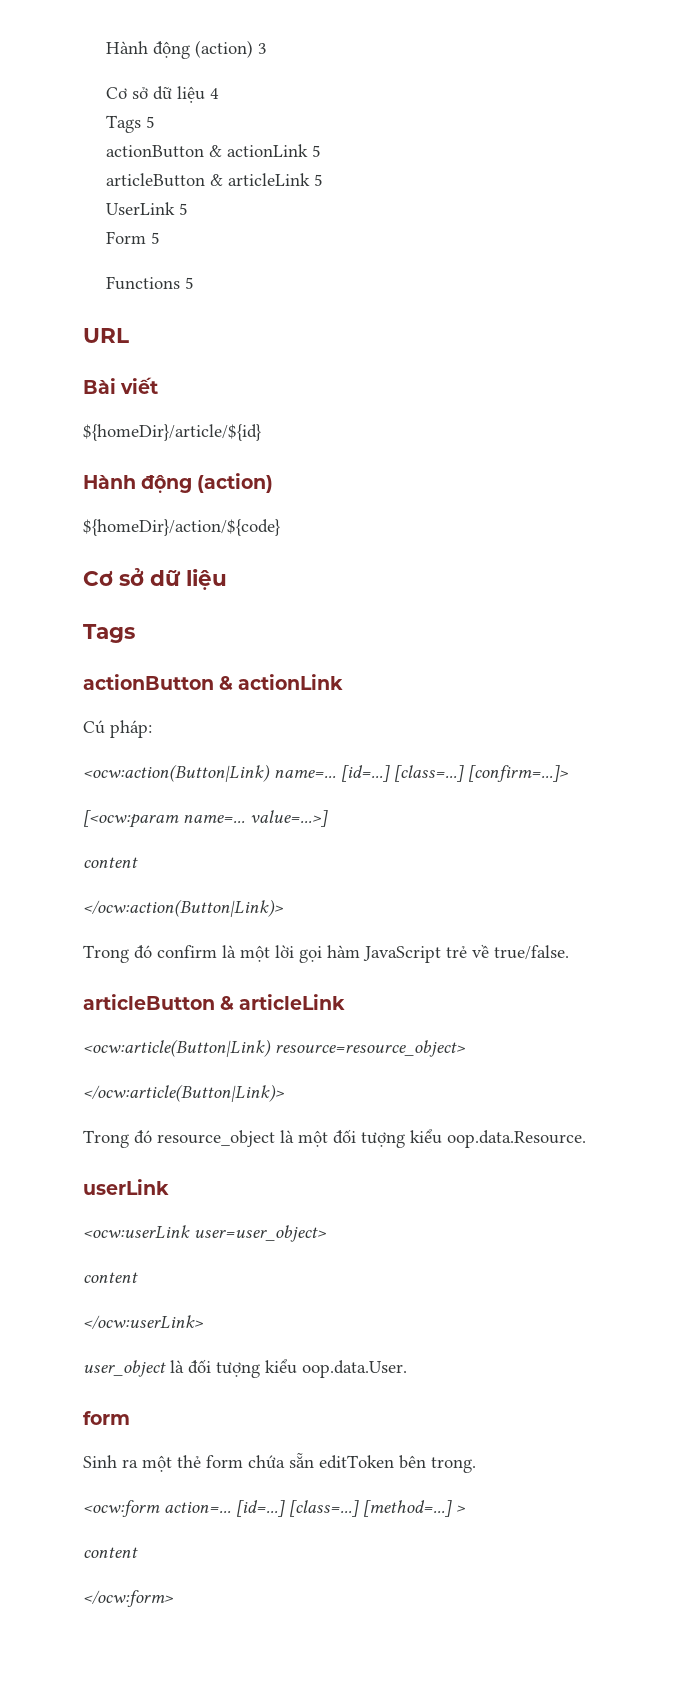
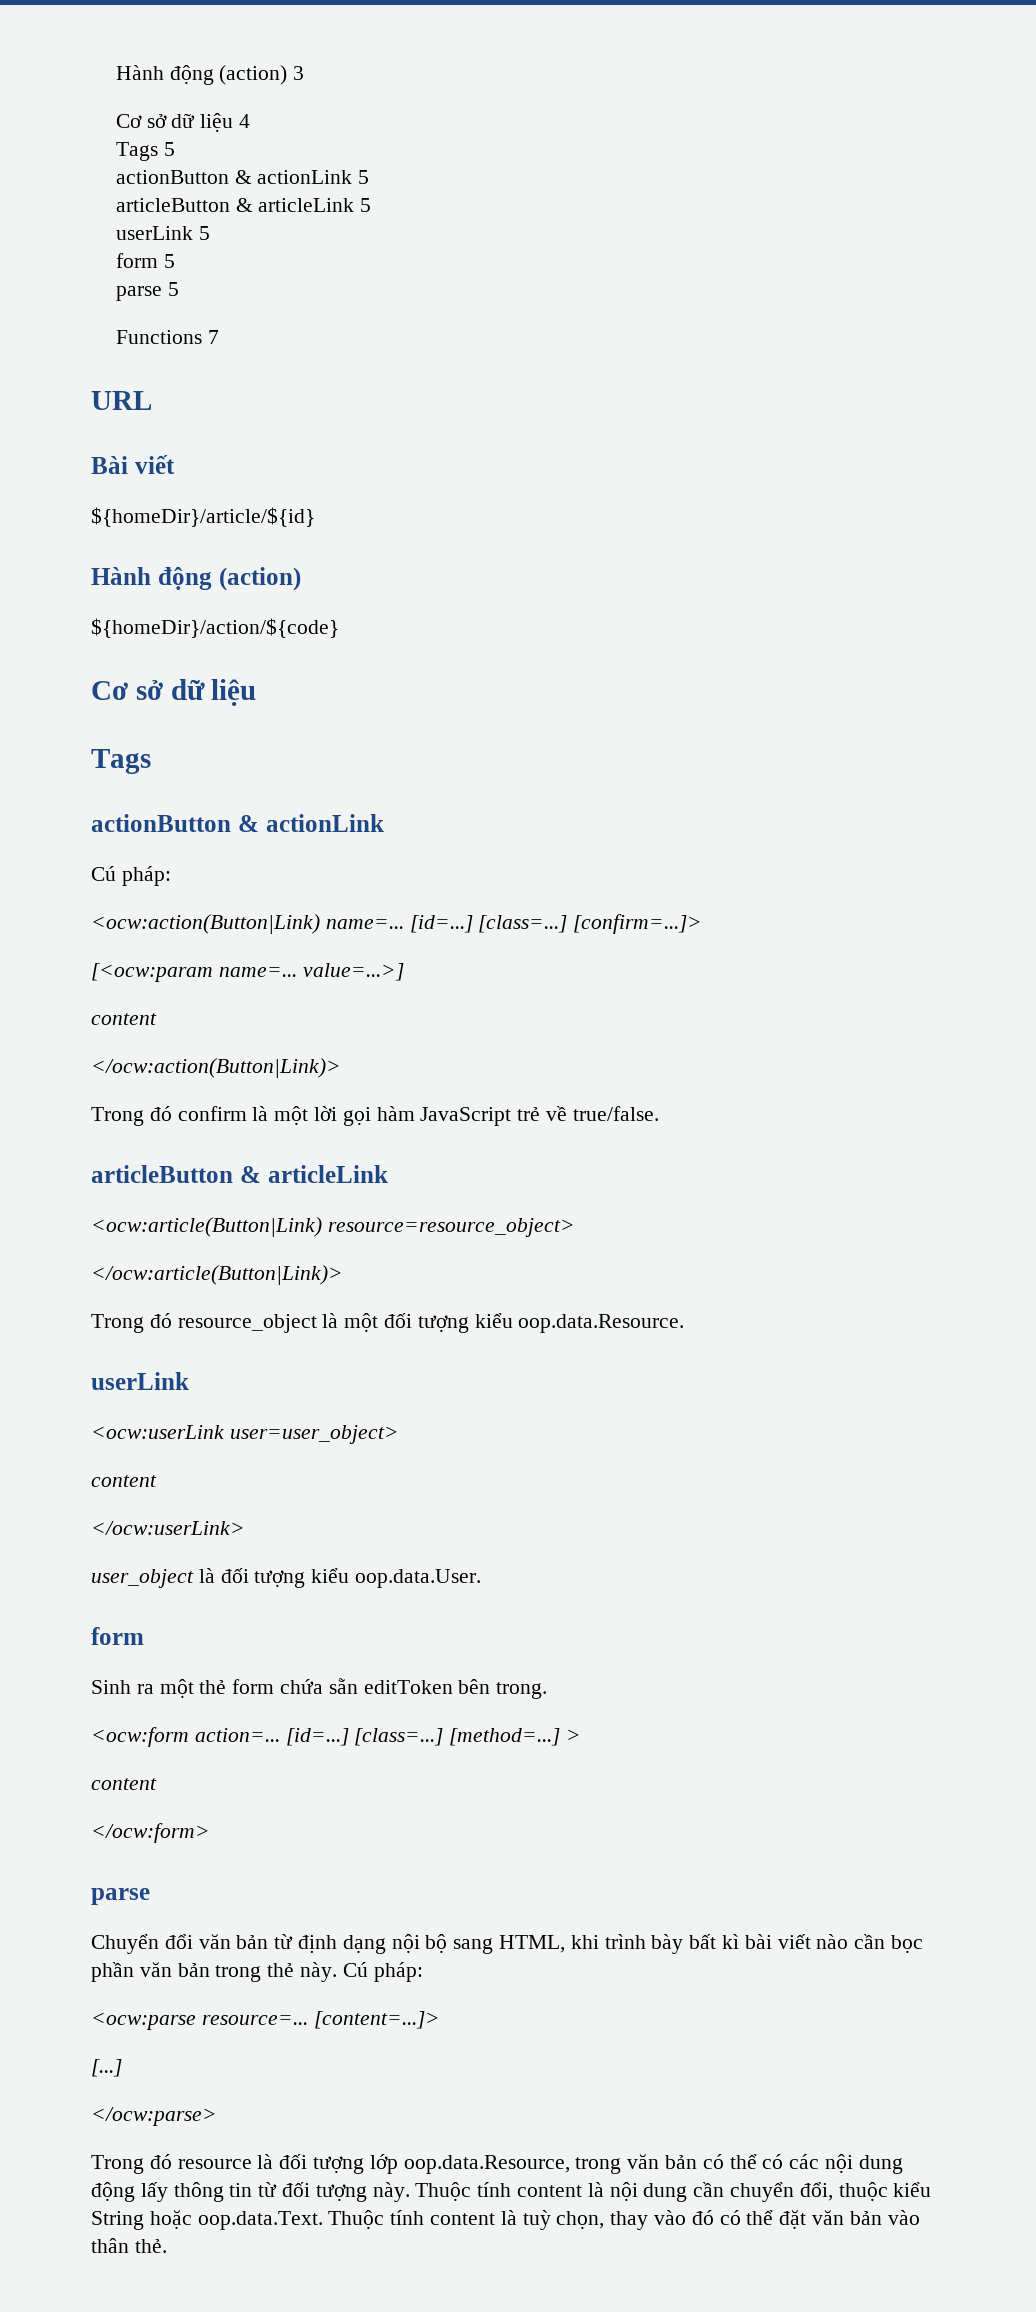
[105,202,188,215] [105,231,146,244] UserLink 5 // Form -> [115,226,210,240] [115,253,175,268] [115,286,162,301] userLink 5 // form 5 // parse
[184,277,194,289] 5 -> [207,330,219,344] 7
(173, 1598) none -> [91,1888,150,1905] [91,1934,924,1954] [91,1962,423,1982] [91,2011,440,2030] [91,2059,122,2077] [91,2107,217,2126] [91,2154,903,2174] [91,2182,932,2202] [91,2210,920,2230] [91,2238,167,2253] // parse // Chuyển đổi văn bản từ định dạng nội bộ sang HTML, khi trình bày bất kì bài viết nào cần bọc phần văn bản trong thẻ này. Cú pháp: // <ocw:parse resource=... [content=...]> // [...] // </ocw:parse> // Trong đó resource là đối tượng lớp oop.data.Resource, trong văn bản có thể có các nội dung động lấy thông tin từ đối tượng này. Thuộc tính content là nội dung cần chuyển đổi, thuộc kiểu String hoặc oop.data.Text. Thuộc tính content là tuỳ chọn, thay vào đó có thể đặt văn bản vào thân thẻ.

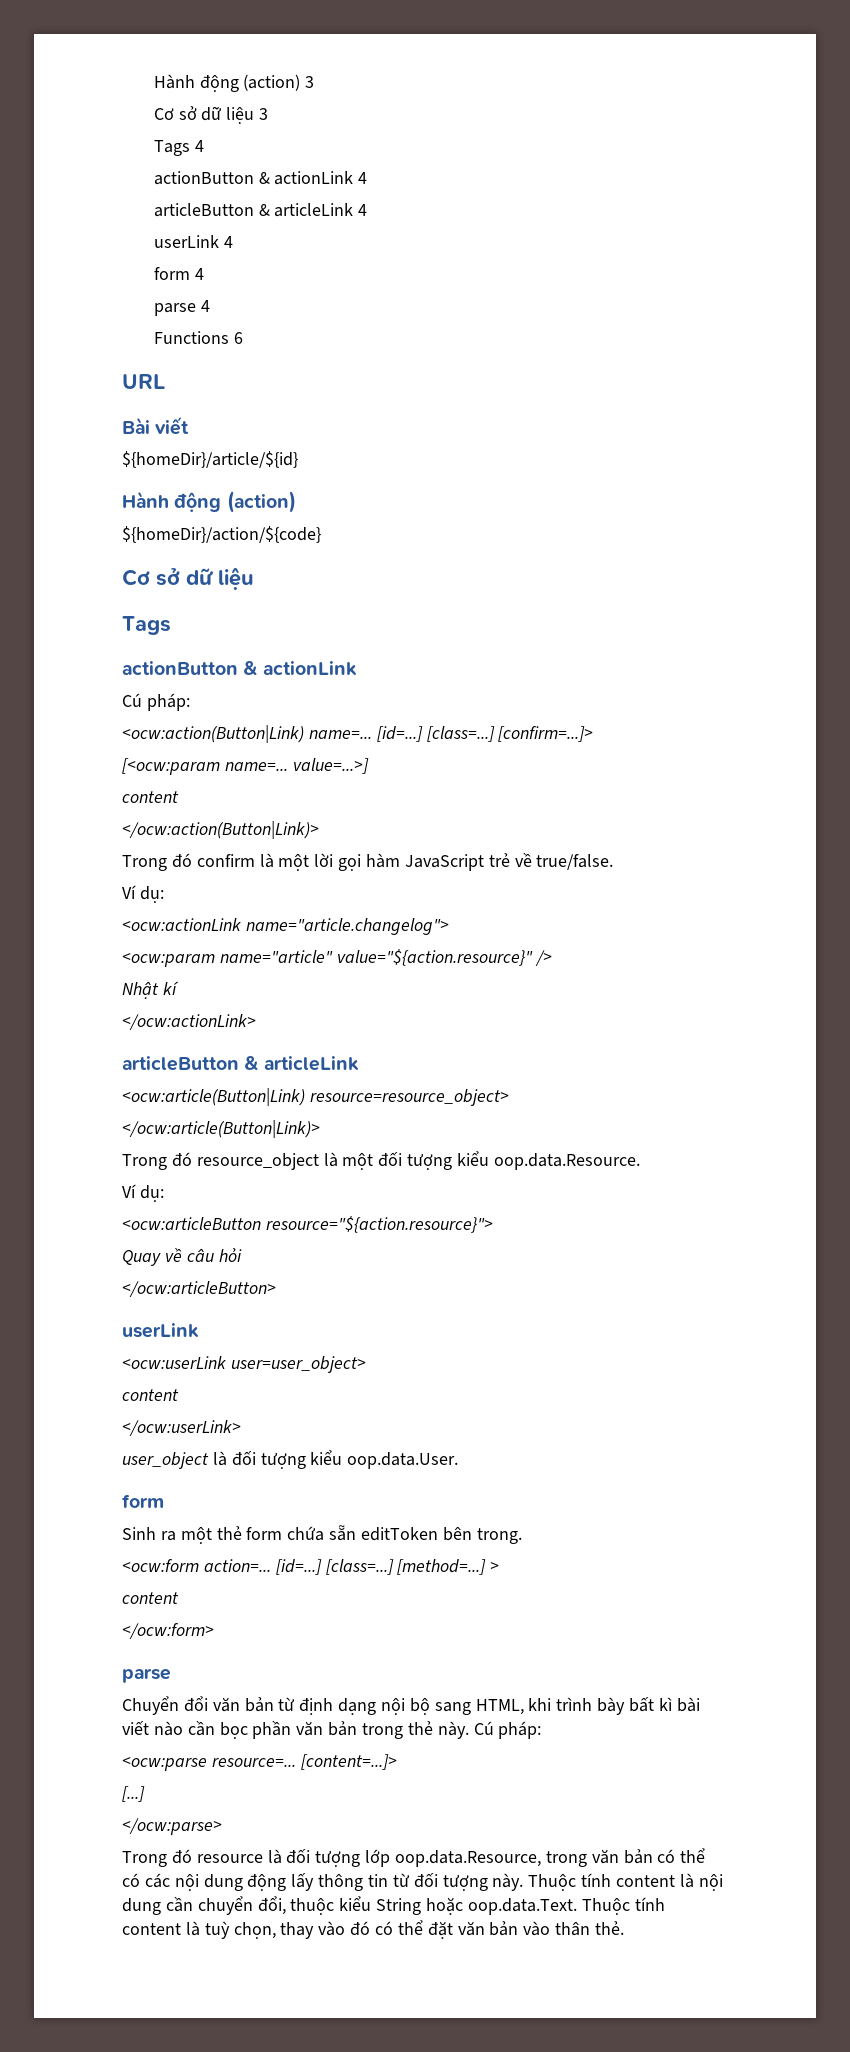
[239,114,251,128] [115,142,175,161] [115,170,370,184] [115,198,372,212] [115,226,210,240] [115,253,175,268] [115,282,179,301] 4 // Tags 5 // actionButton & actionLink 5 // articleButton & articleLink 5 // userLink 5 // form 5 // parse 5 -> [259,108,269,120] [153,140,204,156] [153,171,368,185] [153,203,368,217] [153,235,233,248] [153,267,204,280] [153,300,210,316] 3 // Tags 4 // actionButton & actionLink 4 // articleButton & articleLink 4 // userLink 4 // form 4 // parse 4
[207,330,219,344] 7 -> [233,332,243,344] 6
(659, 1113) none -> [122,885,164,903] [122,918,449,935] [122,949,552,967] [122,981,179,999] [122,1014,256,1030] // Ví dụ: // <ocw:actionLink name="article.changelog"> // <ocw:param name="article" value="${action.resource}" /> // Nhật kí // </ocw:actionLink>
(685, 1323) none -> [122,1184,164,1202] [122,1216,493,1233] [122,1248,242,1266] [122,1281,276,1297] // Ví dụ: // <ocw:articleButton resource="${action.resource}"> // Quay về câu hỏi // </ocw:articleButton>

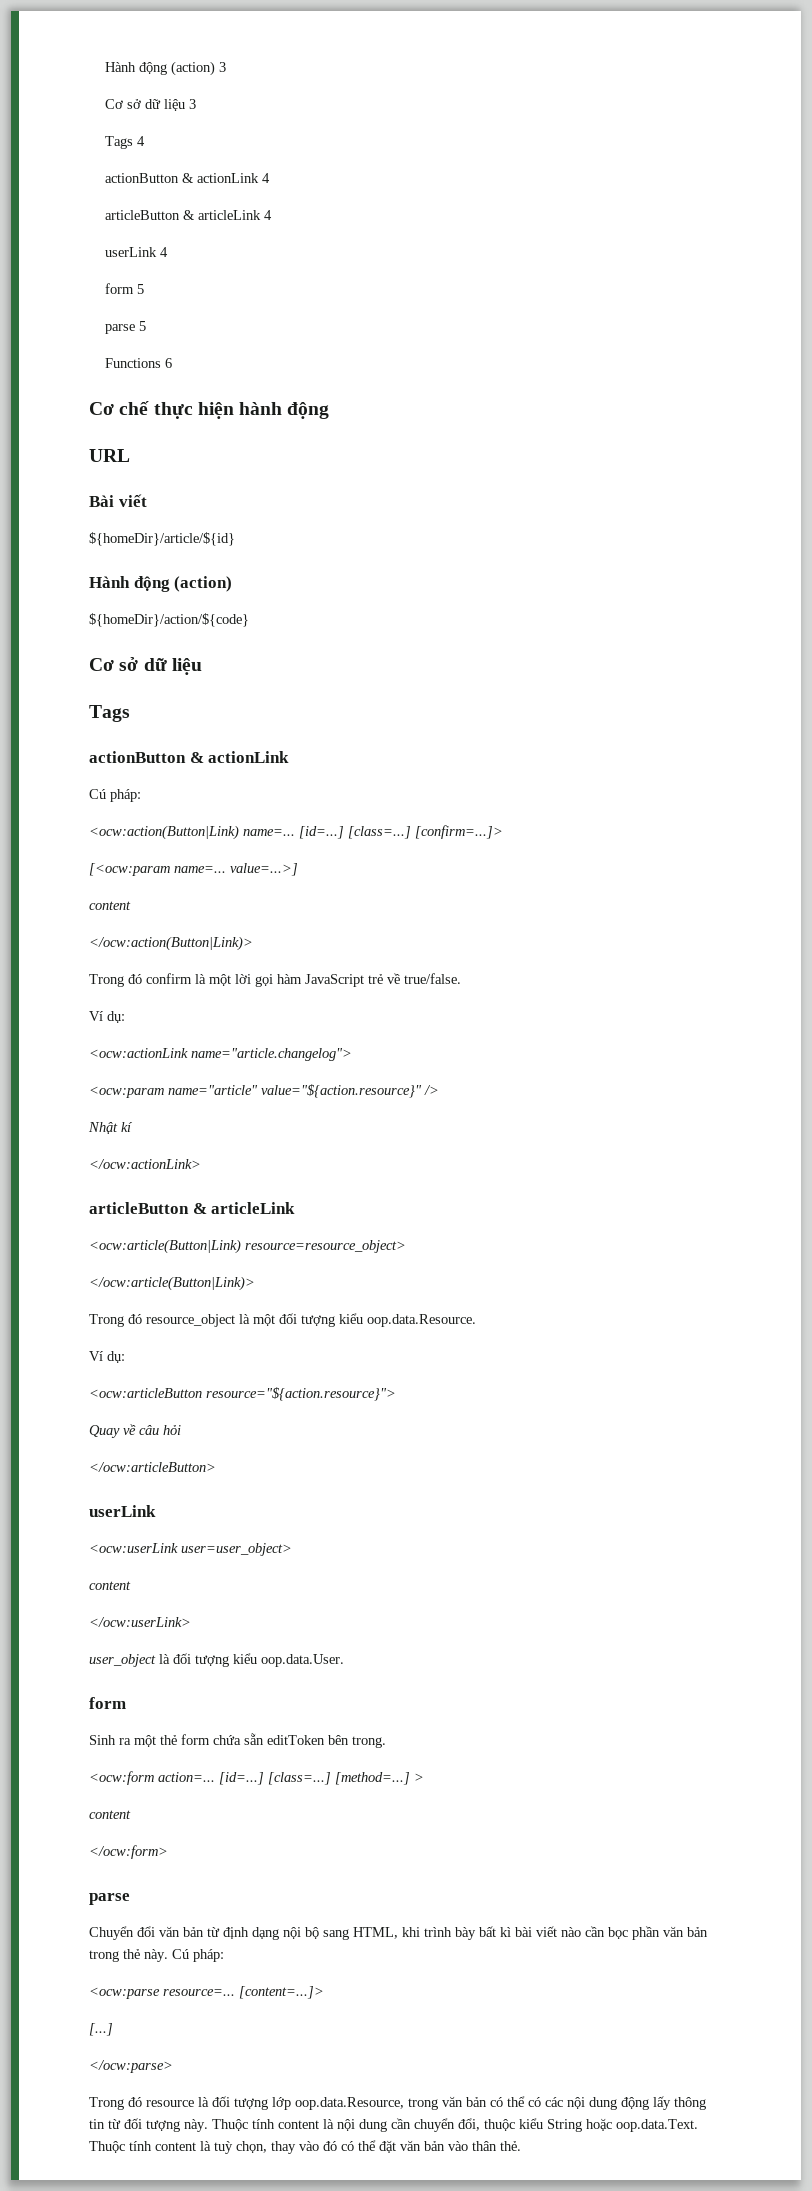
[194,268,204,280] [153,300,210,316] 4 // parse 4 -> [137,284,145,294] [105,321,147,334] 5 // parse 5
(243, 338) none -> [89,401,330,419] // Cơ chế thực hiện hành động

